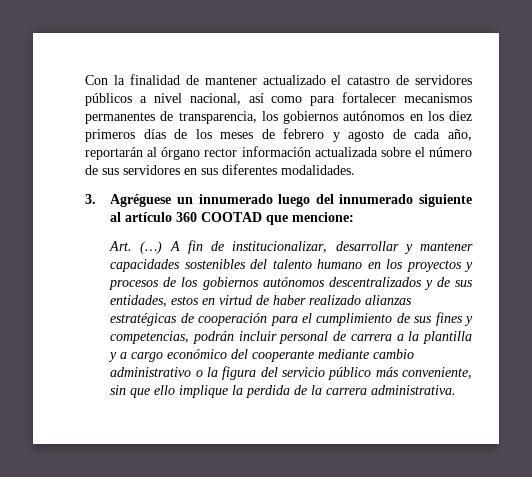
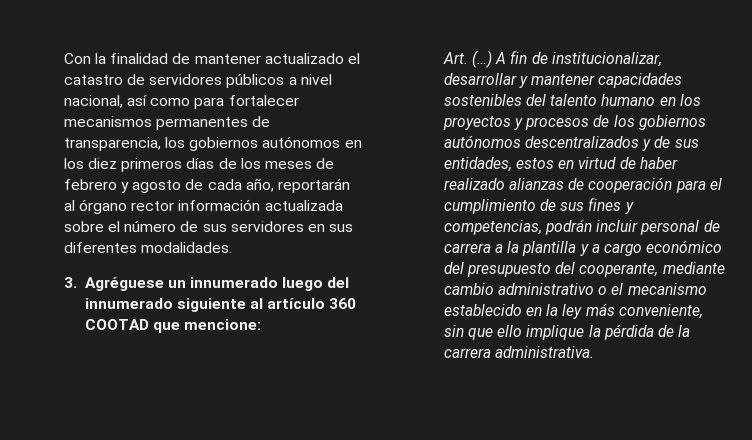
[110,313,178,326] estratégicas -> (565, 184) none
[252,350,315,362] cooperante -> [467,262,659,277] presupuesto del cooperante,
[206,366,372,380] la figura del servicio público -> [611,283,707,295] [443,304,583,319] el mecanismo establecido en la ley
[246,385,291,398] perdida -> [603,324,654,340] pérdida

